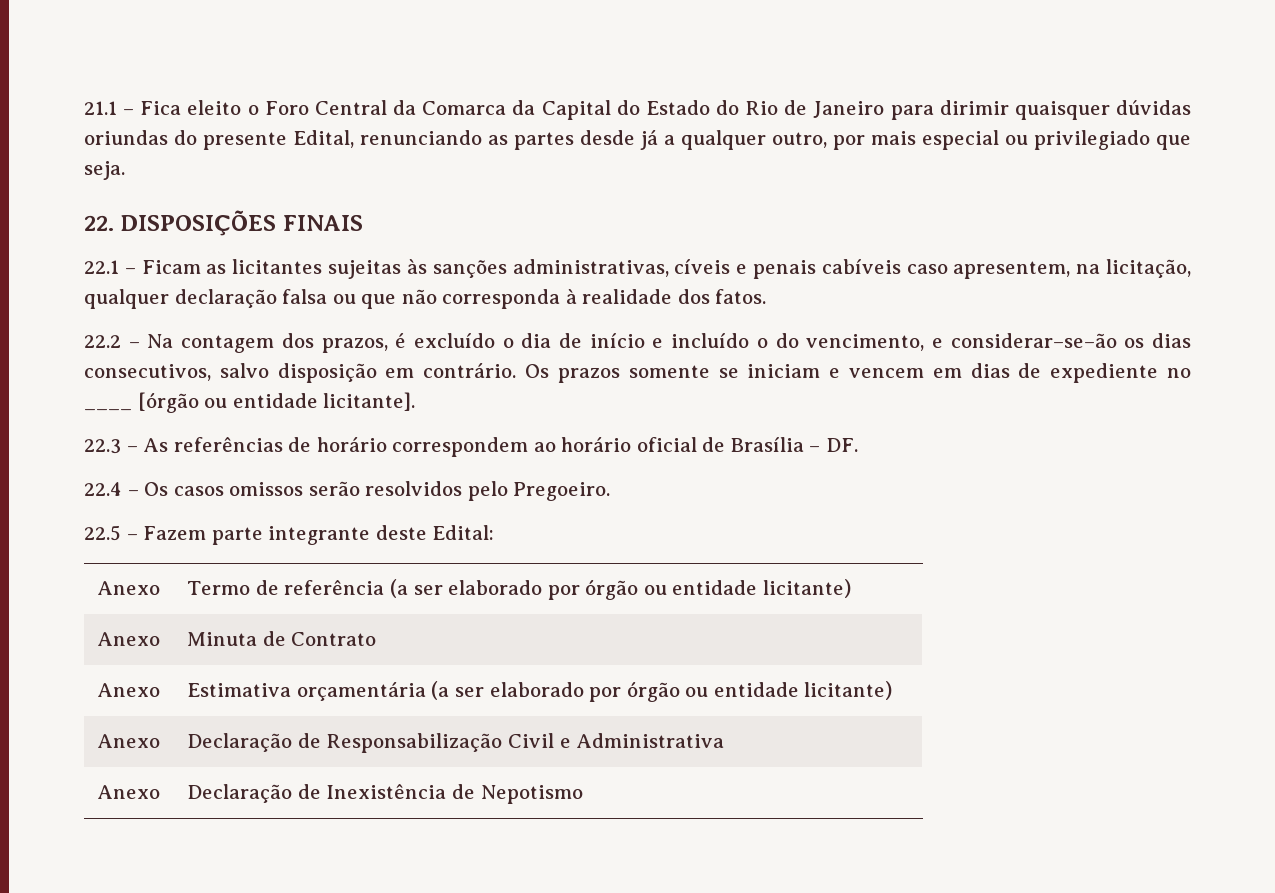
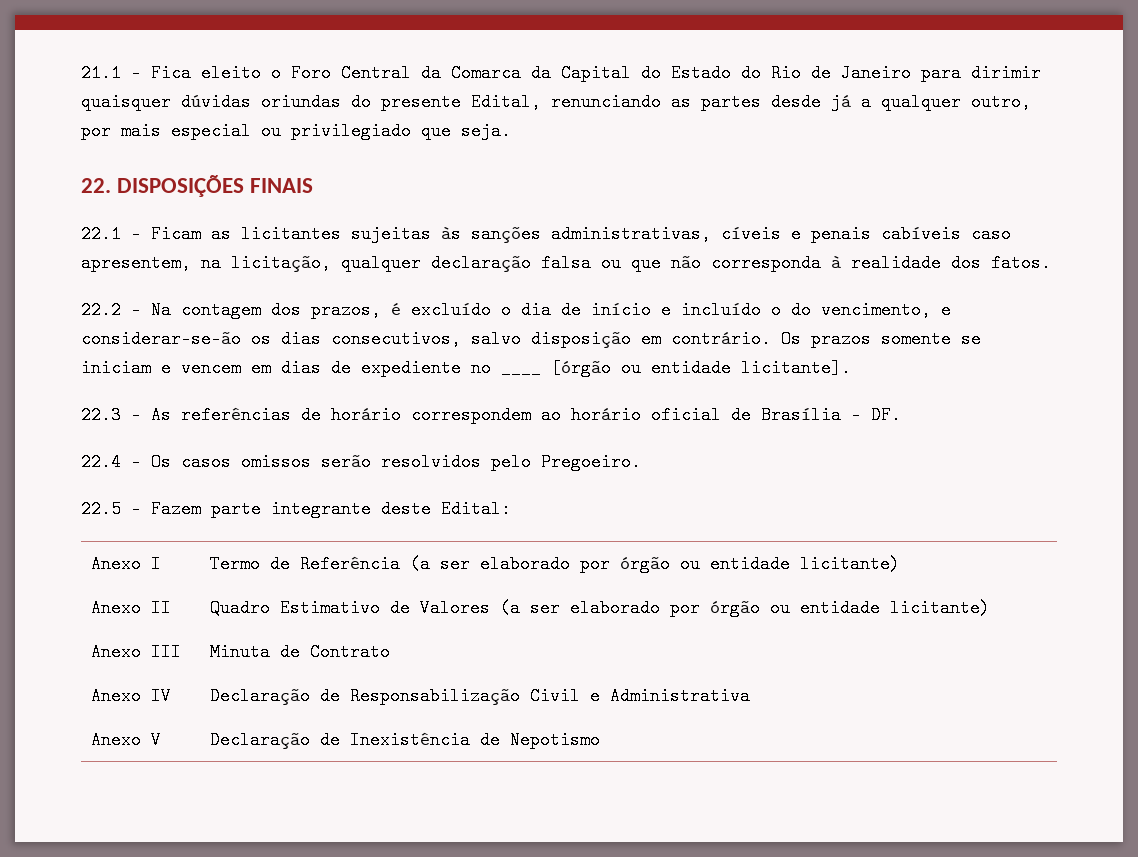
(161, 588) none -> [150,555,161,573] I
[284,579,851,600] [97,632,161,646] [187,631,377,646] [97,683,161,697] [187,681,893,702] [97,734,161,748] referência (a ser elaborado por órgão ou entidade licitante) // Anexo | Minuta de Contrato // Anexo | Estimativa orçamentária (a ser elaborado por órgão ou entidade licitante) // Anexo -> [299,555,900,573] [90,599,171,617] [209,599,990,617] [90,643,181,661] [209,643,390,661] [90,687,171,705] Referência (a ser elaborado por órgão ou entidade licitante) // Anexo II | Quadro Estimativo de Valores (a ser elaborado por órgão ou entidade licitante) // Anexo III | Minuta de Contrato // Anexo IV
(161, 792) none -> [150,731,161,749] V

